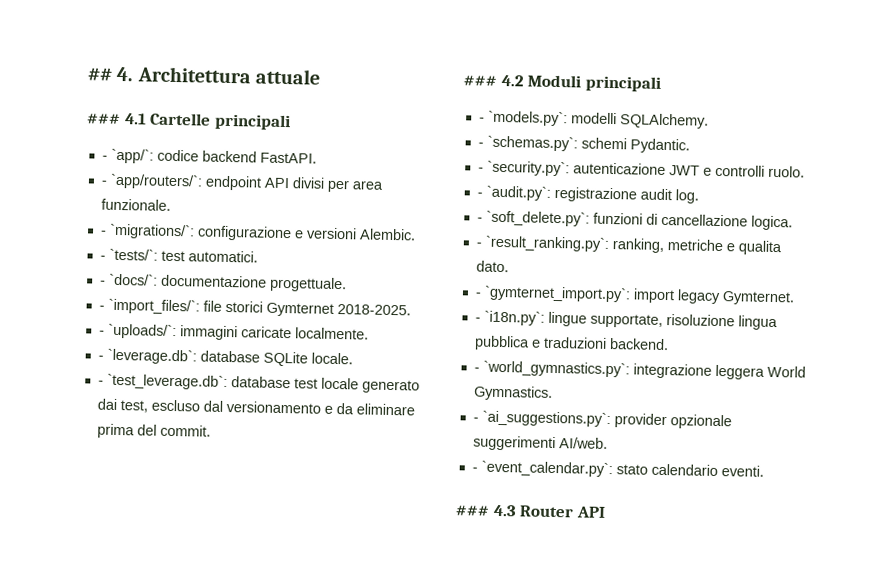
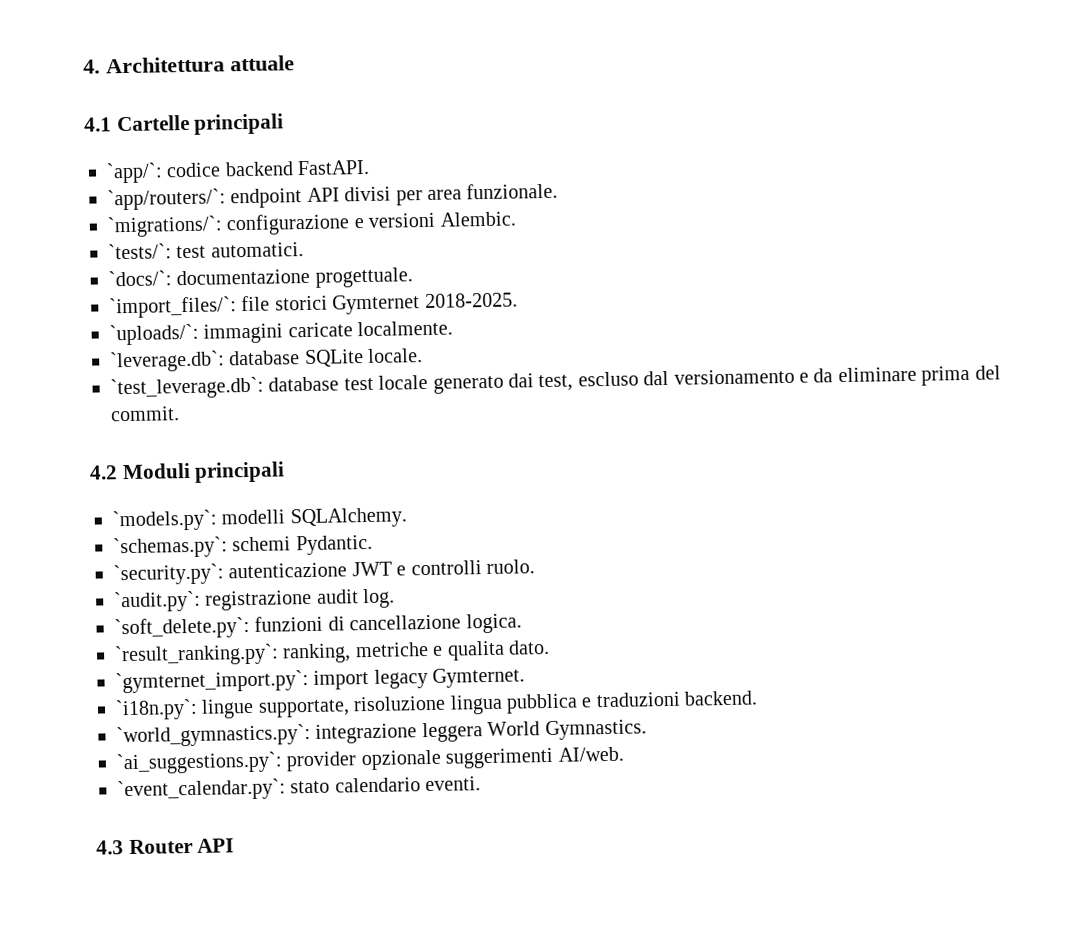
[87,67,113,81] ## -> (83, 66) none
[87,113,121,124] ### -> (295, 63) none
[101,155,108,160] - -> (285, 124) none
[100,180,107,185] - -> (371, 167) none
[99,230,107,235] - -> (559, 191) none
[99,255,106,260] - -> (516, 219) none
[99,280,106,285] - -> (304, 250) none
[98,305,105,310] - -> (413, 277) none
[98,330,105,335] - -> (518, 300) none
[97,355,104,360] - -> (454, 328) none
[97,380,104,385] - -> (424, 355) none
[463,75,497,86] ### -> (180, 414) none
[478,117,485,122] - -> (286, 472) none
[477,142,484,147] - -> (407, 518) none
[477,167,484,172] - -> (373, 545) none
[476,192,483,197] - -> (535, 567) none
[476,217,483,222] - -> (396, 598) none
[475,242,482,247] - -> (522, 623) none
[474,292,481,297] - -> (550, 647) none
[474,317,481,322] - -> (526, 677) none
[473,367,480,372] - -> (759, 698) none
[472,417,479,422] - -> (647, 730) none
[471,467,478,472] - -> (624, 754) none
[455,505,490,516] ### -> (482, 784) none

